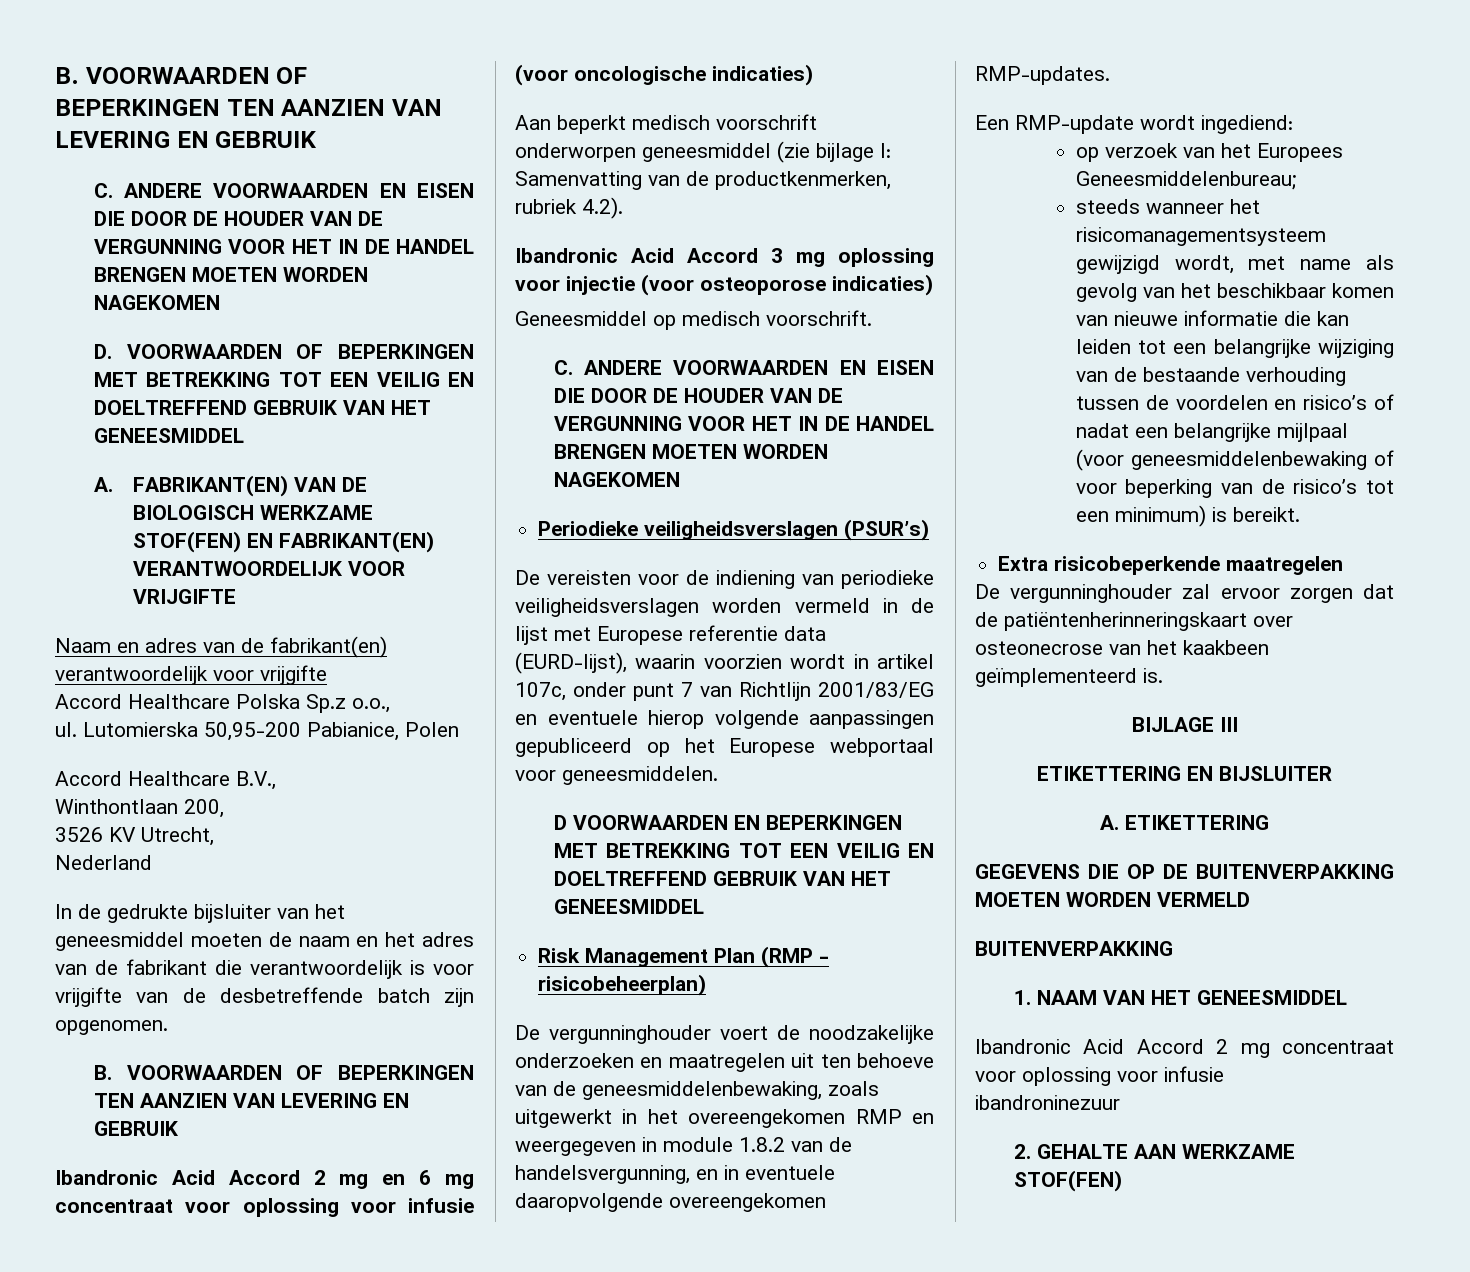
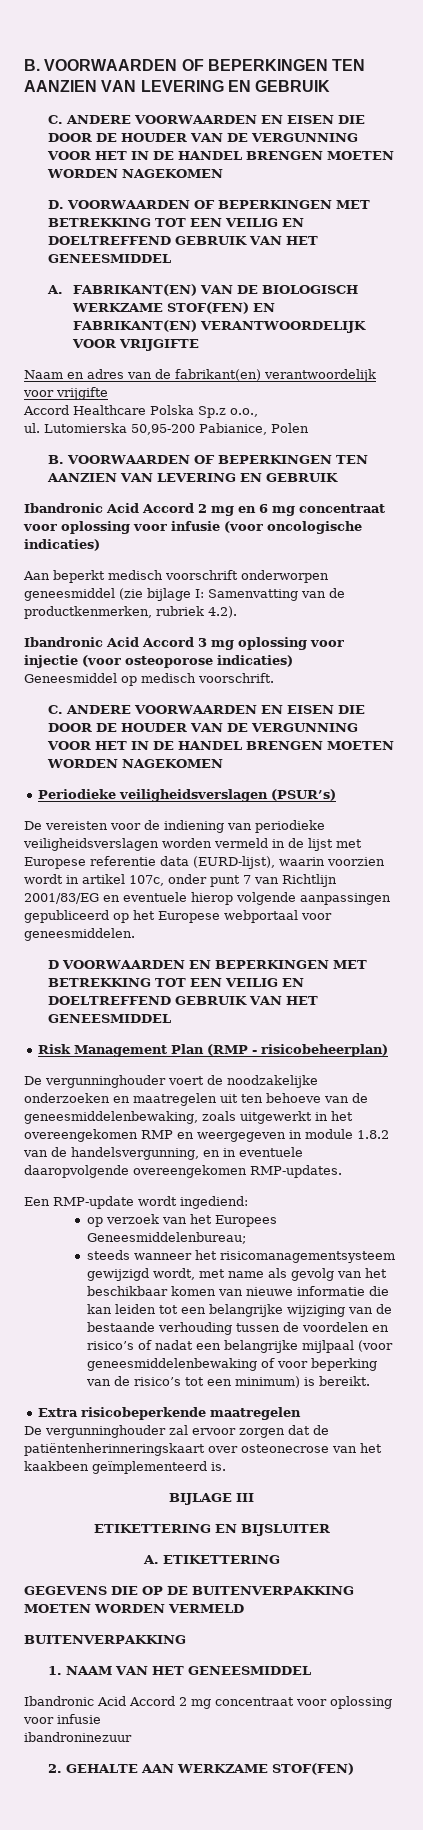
[55,771,276,790] [55,799,224,818] [55,827,214,846] [55,855,152,870] [55,904,345,923] [55,932,474,951] [55,959,474,979] [55,987,474,1007] [55,1020,168,1035] // Accord Healthcare B.V., // Winthontlaan 200, // 3526 KV Utrecht, // Nederland // In de gedrukte bijsluiter van het geneesmiddel moeten de naam en het adres van de fabrikant die verantwoordelijk is voor vrijgifte van de desbetreffende batch zijn opgenomen. -> (309, 428) none

